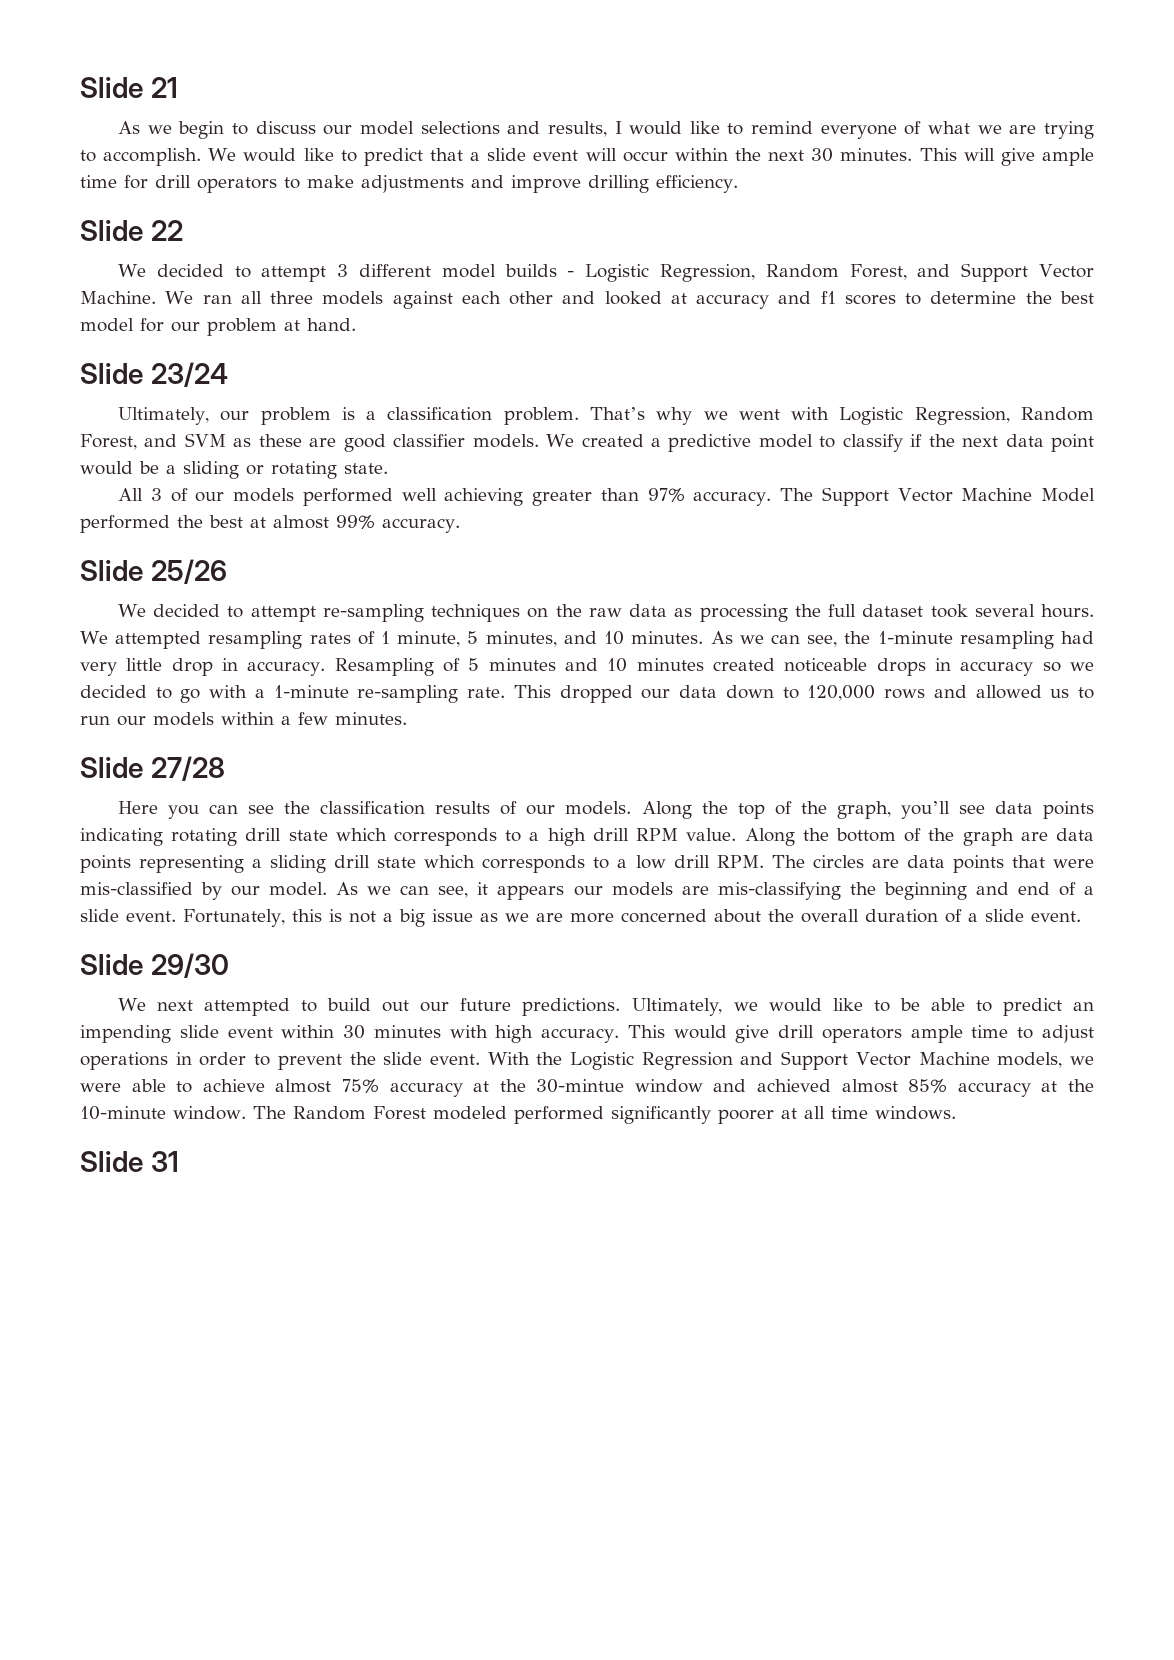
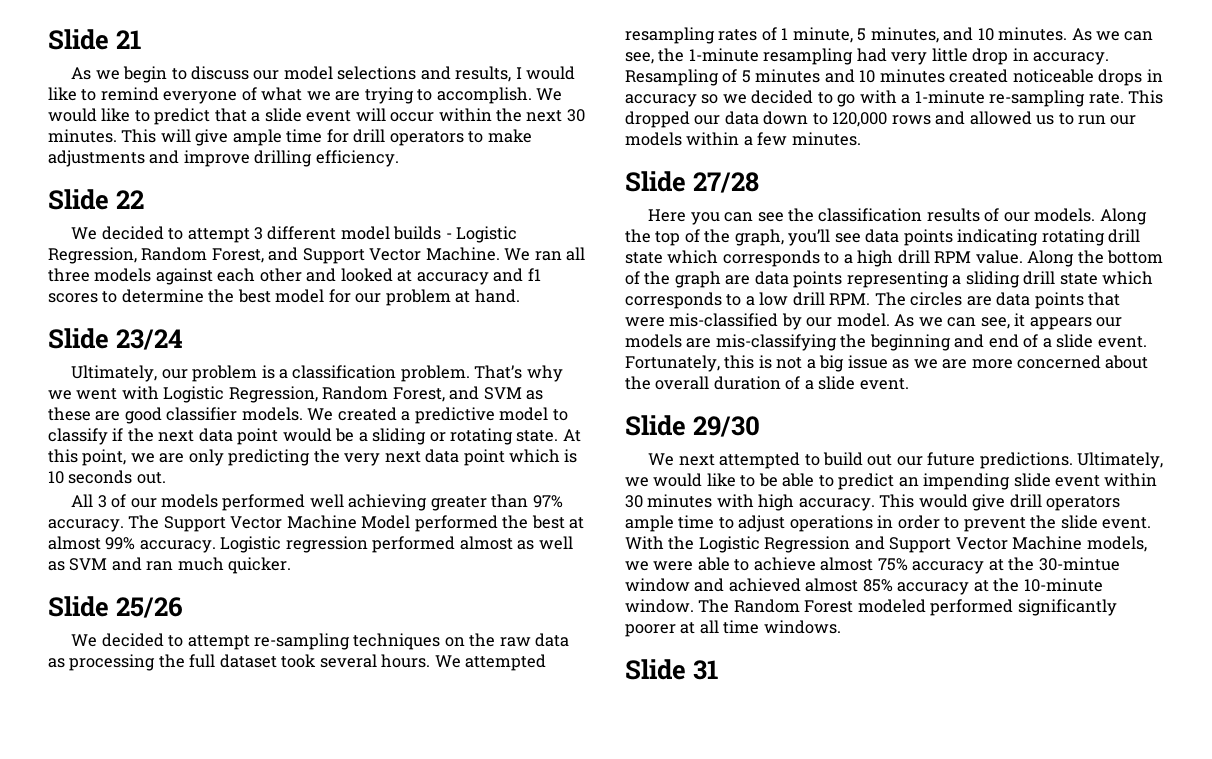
(388, 468) none -> [562,429,581,442] [48,449,578,466] [48,470,166,484] At this point, we are only predicting the very next data point which is 10 seconds out.
(460, 525) none -> [220,536,573,553] [48,557,292,574] Logistic regression performed almost as well as SVM and ran much quicker.

